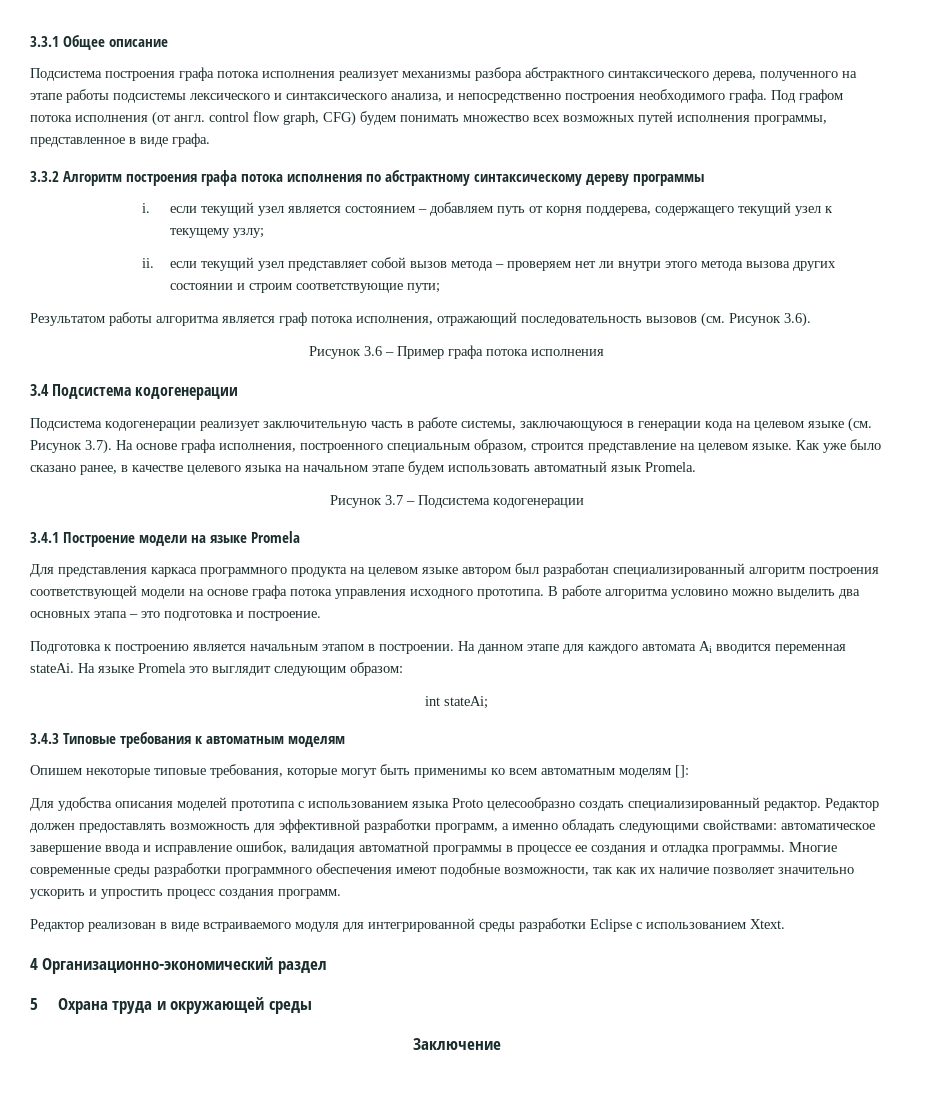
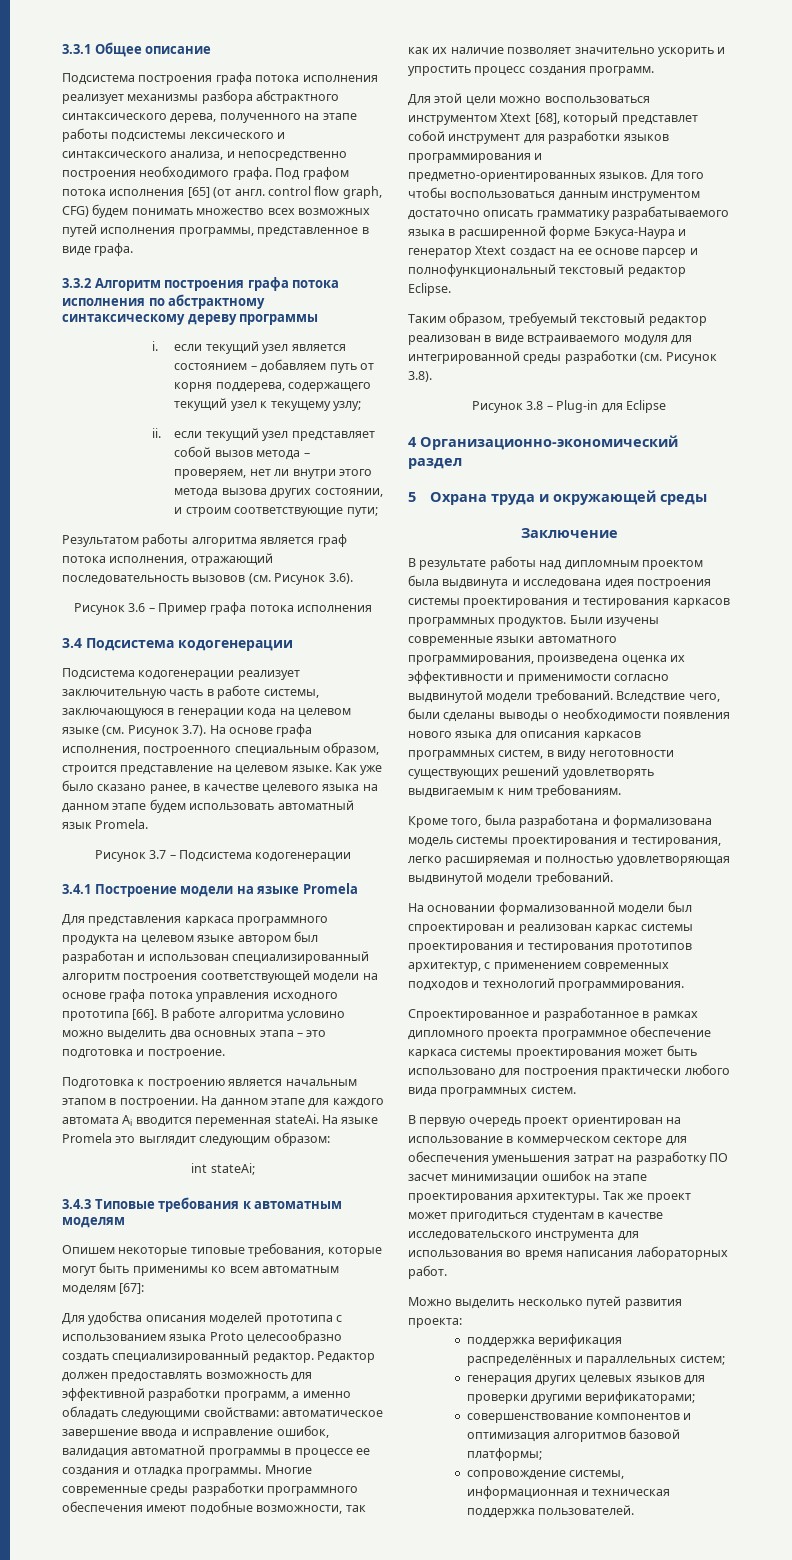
(148, 118) none -> [187,187,210,198] [65]
[507,261,572,271] проверяем -> [174,469,247,479] проверяем,
[170,283,234,290] состоянии -> [314,488,383,497] состоянии,
[303,465,368,472] начальном -> [62,803,109,813] данном
(609, 570) none -> [137,954,229,961] и использован
[477,589,544,599] прототипа. -> [62,1009,158,1021] прототипа [66].
[675,765,689,778] []: -> [119,1283,145,1294] [67]:
[30,919,84,932] Редактор -> [408,93,650,106] [408,112,698,125] [408,130,669,144] [408,153,543,163] [408,170,705,182] [408,187,701,201] [408,206,730,220] [408,226,686,239] [408,246,698,258] [408,264,686,277] [408,283,451,296] [408,312,707,326] Для этой цели можно воспользоваться инструментом Xtext [68], который представлет собой инструмент для разработки языков программирования и предметно-ориентированных языков. Для того чтобы воспользоваться данным инструментом достаточно описать грамматику разрабатываемого языка в расширенной форме Бэкуса-Наура и генератор Xtext создаст на ее основе парсер и полнофункциональный текстовый редактор Eclipse. // Таким образом, требуемый текстовый редактор
[590,919,785,932] Eclipse с использованием Xtext. -> [640,352,717,364] [408,371,432,382] [472,400,666,413] (см. Рисунок 3.8). // Рисунок 3.8 – Plug-in для Eclipse
(501, 1044) none -> [408,556,703,570] [408,575,711,589] [408,598,730,608] [408,615,660,627] [408,636,617,646] [408,655,686,665] [408,671,670,684] [408,689,720,703] [408,708,730,722] [408,731,641,741] [408,750,674,760] [408,766,654,779] [408,784,622,798] [408,814,712,828] [408,837,721,847] [408,856,730,866] [408,871,613,885] [408,901,692,915] [408,924,693,934] [408,943,693,953] [408,962,670,972] [408,978,685,991] [408,1007,698,1021] [408,1026,712,1040] [408,1045,697,1059] [408,1064,730,1078] [408,1087,576,1097] [408,1115,681,1127] [408,1136,687,1146] [408,1151,728,1165] [408,1170,647,1184] [408,1191,691,1203] [408,1212,663,1222] [408,1231,639,1241] [408,1246,728,1260] [408,1265,447,1279] [408,1296,682,1309] [408,1318,462,1328] [466,1334,623,1347] [466,1354,725,1366] [466,1375,706,1385] [466,1391,696,1404] [466,1413,692,1423] [466,1428,681,1442] [466,1448,542,1461] [466,1470,625,1480] [466,1486,671,1499] [466,1505,635,1518] // В результате работы над дипломным проектом была выдвинута и исследована идея построения системы проектирования и тестирования каркасов программных продуктов. Были изучены современные языки автоматного программирования, произведена оценка их эффективности и применимости согласно выдвинутой модели требований. Вследствие чего, были сделаны выводы о необходимости появления нового языка для описания каркасов программных систем, в виду неготовности существующих решений удовлетворять выдвигаемым к ним требованиям. // Кроме того, была разработана и формализована модель системы проектирования и тестирования, легко расширяемая и полностью удовлетворяющая выдвинутой модели требований. // На основании формализованной модели был спроектирован и реализован каркас системы проектирования и тестирования прототипов архитектур, с применением современных подходов и технологий программирования. // Спроектированное и разработанное в рамках дипломного проекта программное обеспечение каркаса системы проектирования может быть использовано для построения практически любого вида программных систем. // В первую очередь проект ориентирован на использование в коммерческом секторе для обеспечения уменьшения затрат на разработку ПО засчет минимизации ошибок на этапе проектирования архитектуры. Так же проект может пригодиться студентам в качестве исследовательского инструмента для использования во время написания лабораторных работ. // Можно выделить несколько путей развития проекта: // поддержка верификация распределённых и параллельных систем; // генерация других целевых языков для проверки другими верификаторами; // совершенствование компонентов и оптимизация алгоритмов базовой платформы; // сопровождение системы, информационная и техническая поддержка пользователей.

